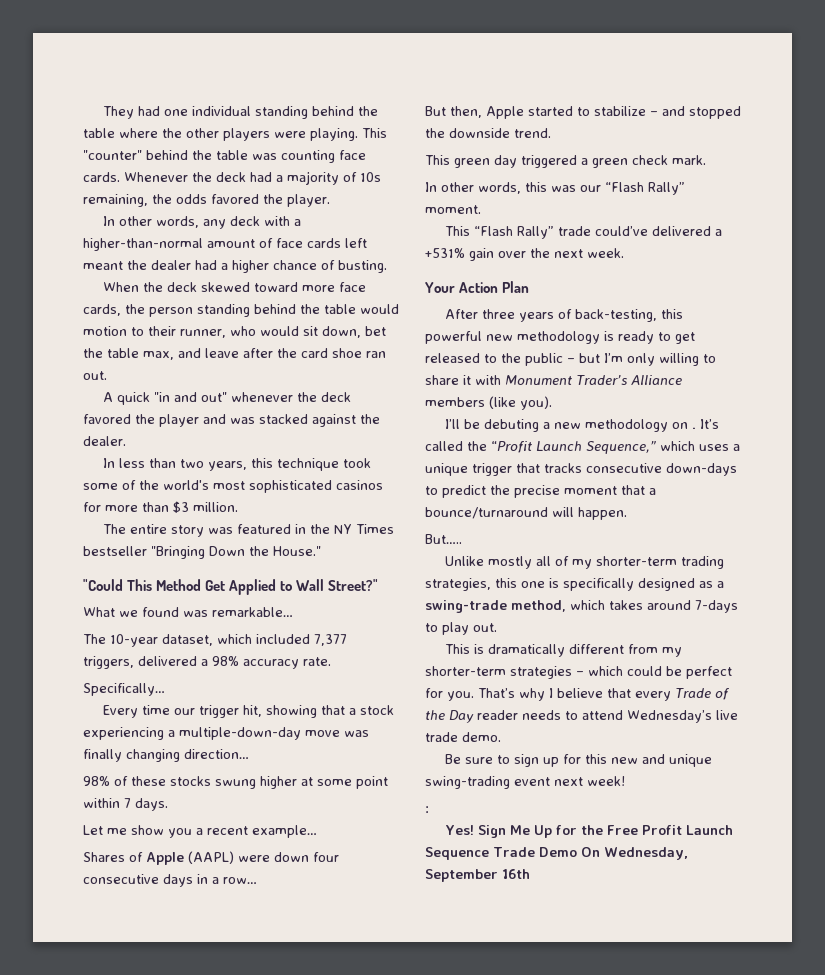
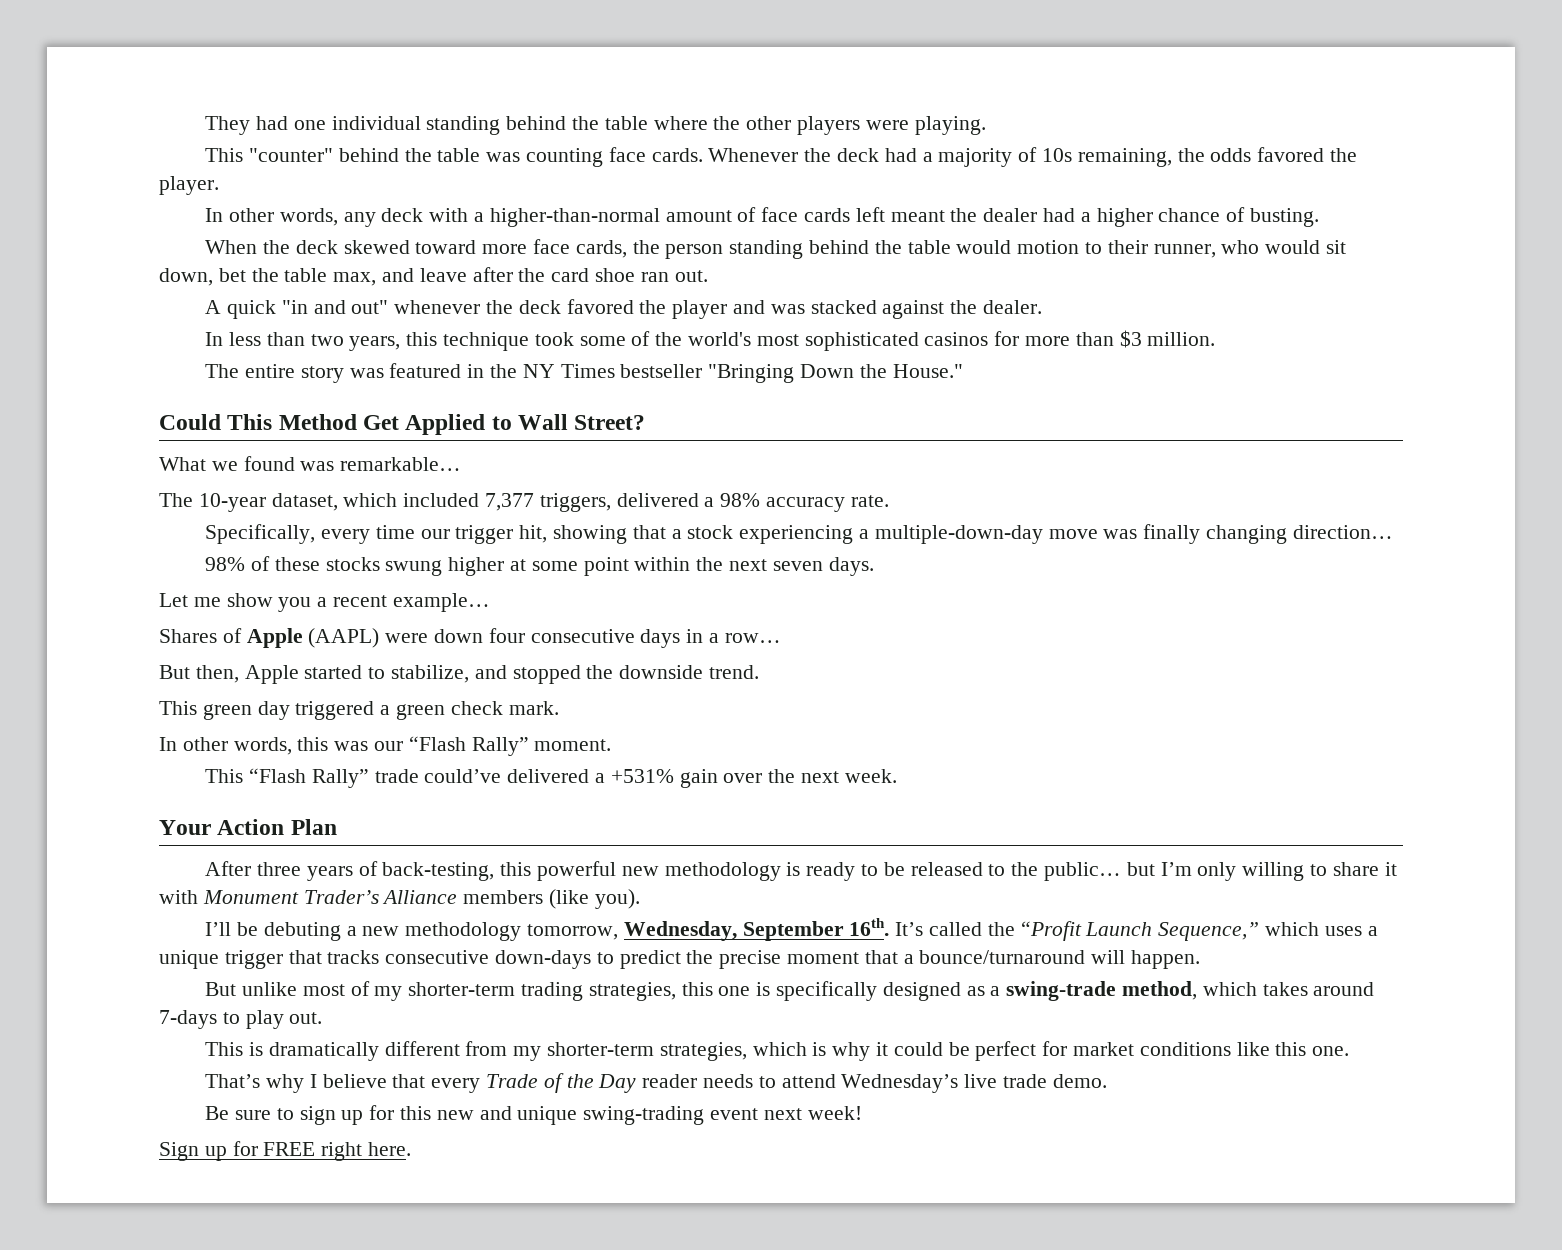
(358, 134) none -> (986, 125) //
[83,579,123,591] "Could -> [159,414,221,430] Could
[328,579,379,591] Street?" -> [574,415,646,430] Street?
[83,683,165,696] [103,705,139,718] Specifically… // Every -> [205,524,370,544] Specifically, every
[124,798,131,808] 7 -> [696,557,823,571] the next seven
[594,106,658,116] stabilize – -> [391,665,470,683] stabilize,
[675,332,695,344] get -> [883,862,905,876] be
[525,353,575,366] public – -> [1043,862,1121,881] public…
[672,422,697,429] on . -> [526,918,890,941] tomorrow, Wednesday, September 16th.
[425,534,462,544] [445,556,552,569] But….. // Unlike mostly all -> [205,982,345,996] But unlike most
[510,666,732,679] [425,688,474,701] strategies – which could be perfect for you. -> [659,1041,1350,1061] strategies, which is why it could be perfect for market conditions like this one. //
[425,806,429,813] [445,825,734,838] [425,847,688,860] [425,869,530,882] : // Yes! Sign Me Up for the Free Profit Launch Sequence Trade Demo On Wednesday, September 16th -> [159,1141,412,1161] Sign up for FREE right here.

